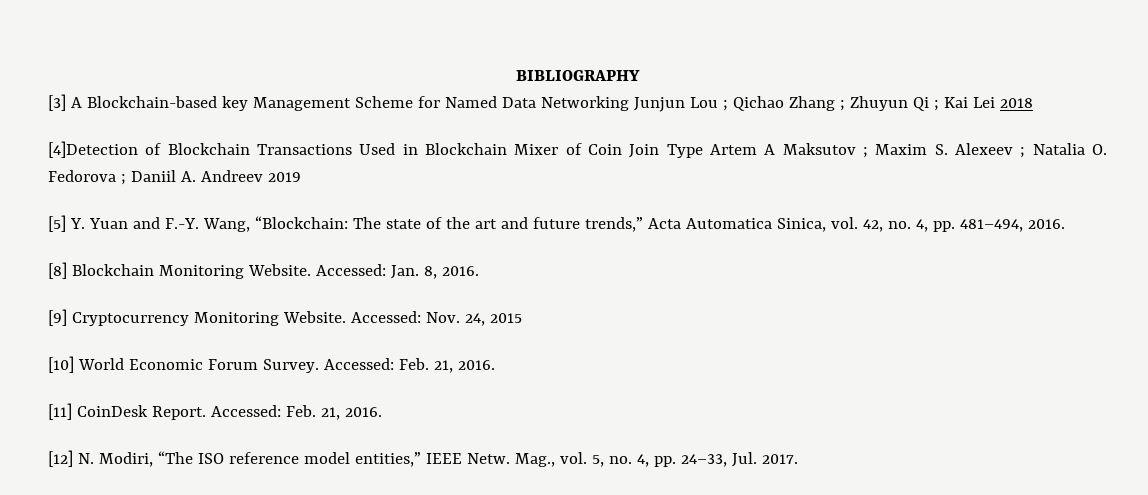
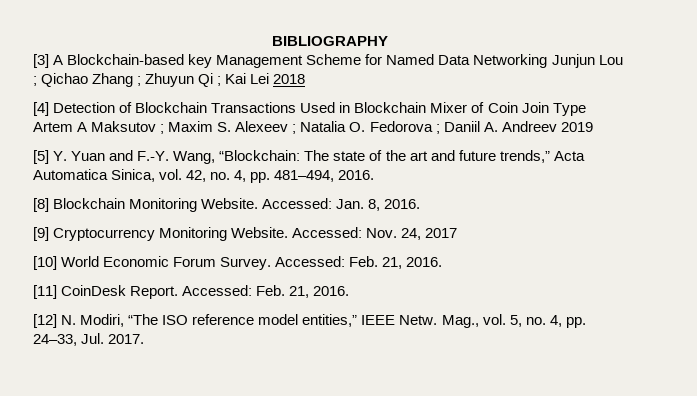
[48,141,138,158] [4]Detection -> [33,102,116,116] [4] Detection
[489,313,522,323] 2015 -> [425,228,458,238] 2017

